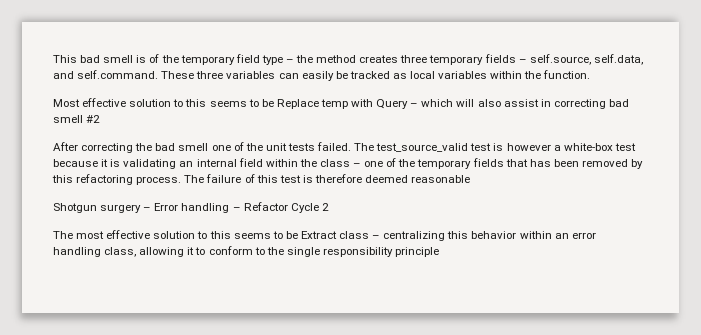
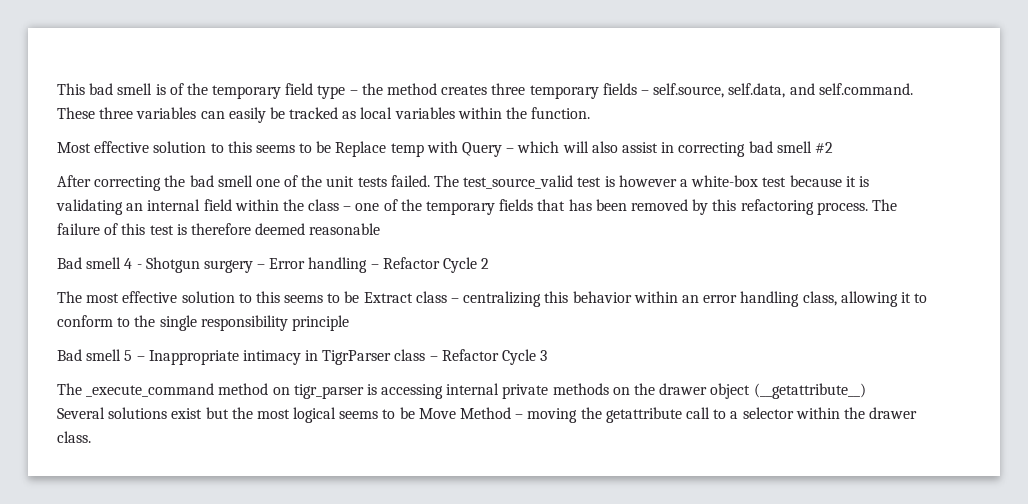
(471, 179) none -> [57,257,142,269] Bad smell 4 -
(440, 252) none -> [57,349,548,365] [57,383,866,399] [57,407,918,423] [57,431,91,443] // Bad smell 5 – Inappropriate intimacy in TigrParser class – Refactor Cycle 3 // The _execute_command method on tigr_parser is accessing internal private methods on the drawer object (__getattribute__) // Several solutions exist but the most logical seems to be Move Method – moving the getattribute call to a selector within the drawer class.

